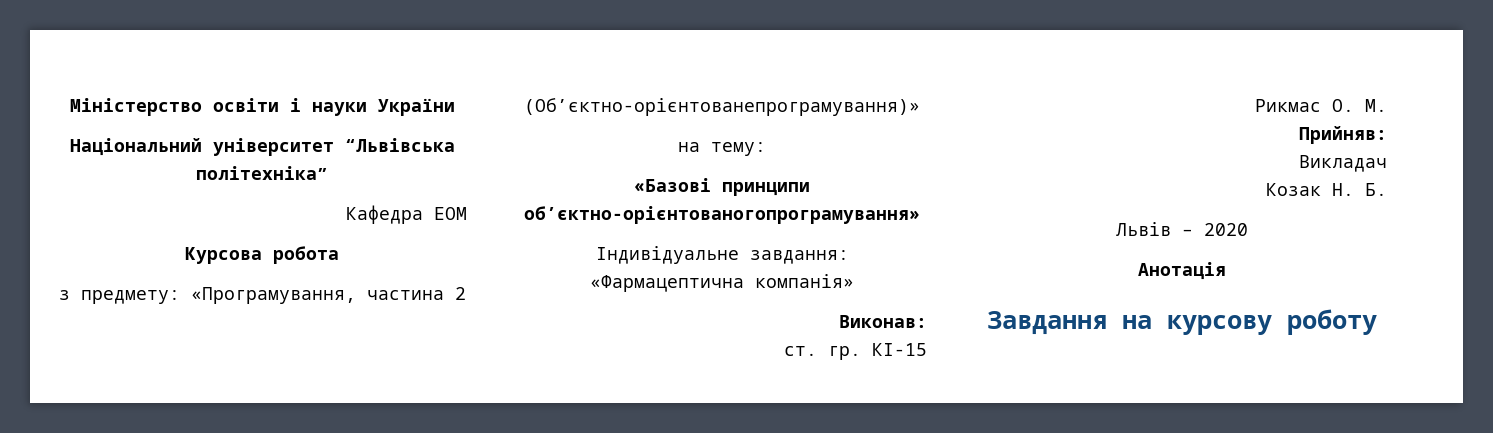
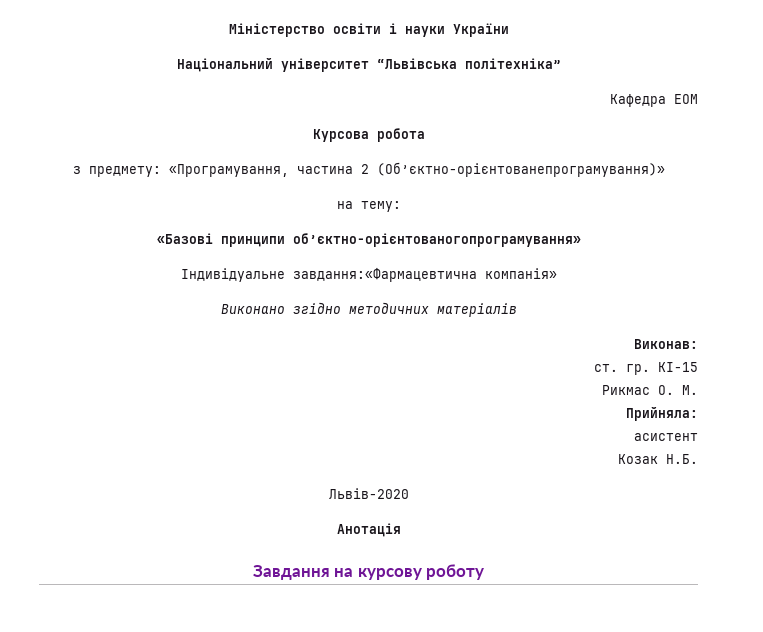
[749,250,849,264] [590,275,744,292] завдання: «Фармацептична -> [292,267,477,282] завдання:«Фармацевтична
(854, 281) none -> [220,302,517,317] // Виконано згідно методичних матеріалів
[1299,126,1387,144] [1299,155,1387,172] Прийняв: // Викладач -> [626,407,698,421] [634,433,698,441] Прийняла: // асистент
[1332,183,1387,196] [1116,222,1248,236] Н. Б. // Львів – 2020 -> [666,454,698,464] [328,488,409,499] Н.Б. // Львів-2020

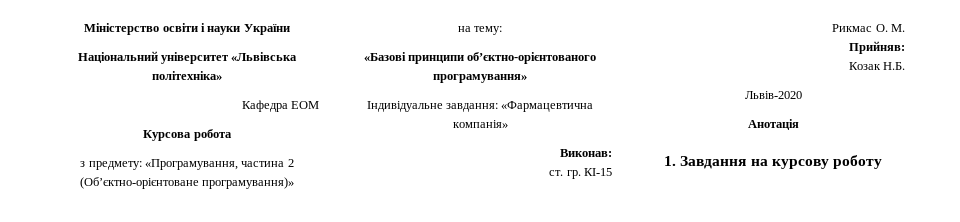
[376,58,561,69] “Львівська політехніка” -> [231,52,298,61] [152,71,222,80] «Львівська політехніка»
[376,162,665,177] (Об’єктно-орієнтованепрограмування)» -> [79,177,295,189] (Об’єктно-орієнтоване програмування)»
[292,233,581,247] об’єктно-орієнтованогопрограмування» -> [467,52,597,64] [433,74,527,83] об’єктно-орієнтованого програмування»
[292,267,477,282] завдання:«Фармацевтична -> [446,101,594,112] завдання: «Фармацевтична
[220,302,517,317] // Виконано згідно методичних матеріалів -> (508, 124) none
[626,407,698,421] [634,433,698,441] Прийняла: // асистент -> [849,41,905,54] Прийняв:
(401, 530) none -> [664,156,677,166] 1.

